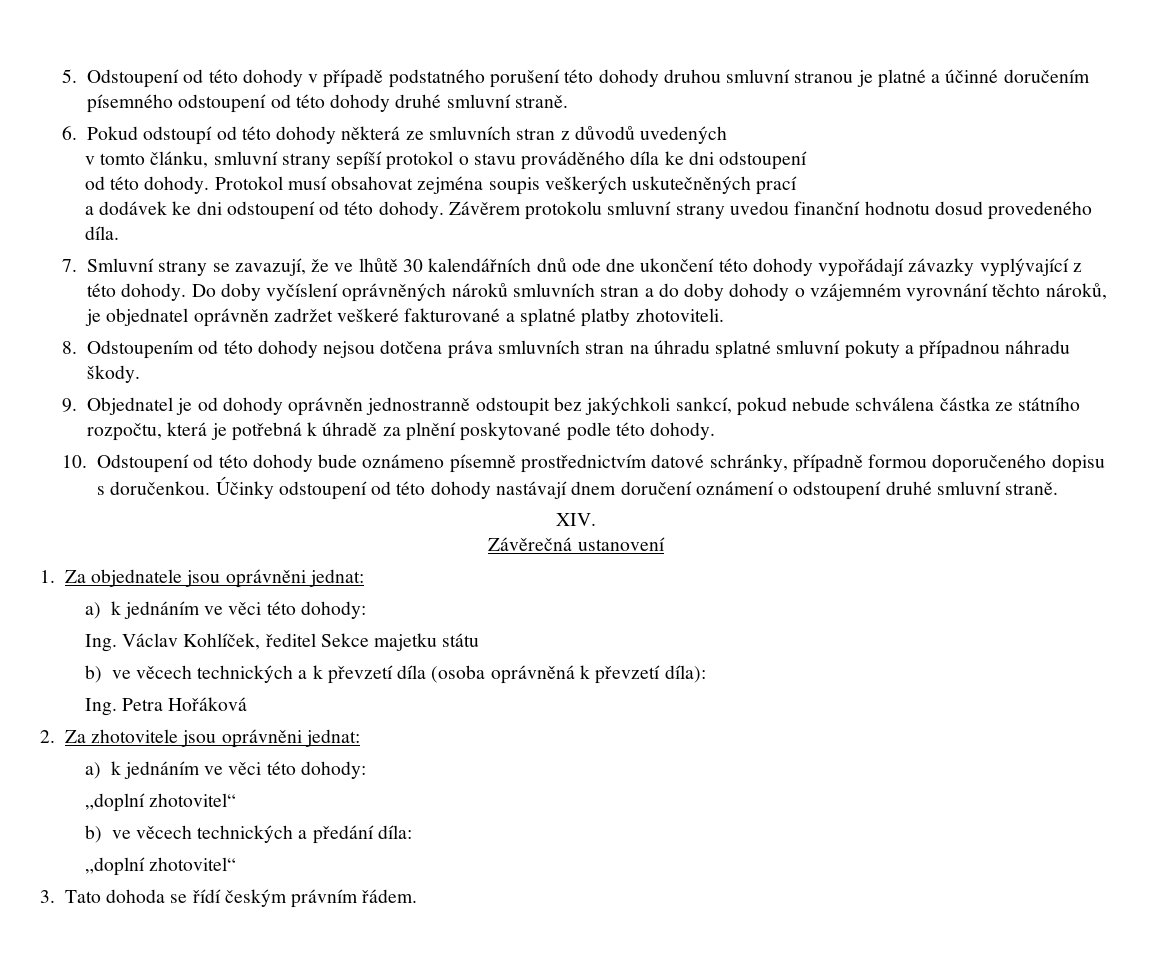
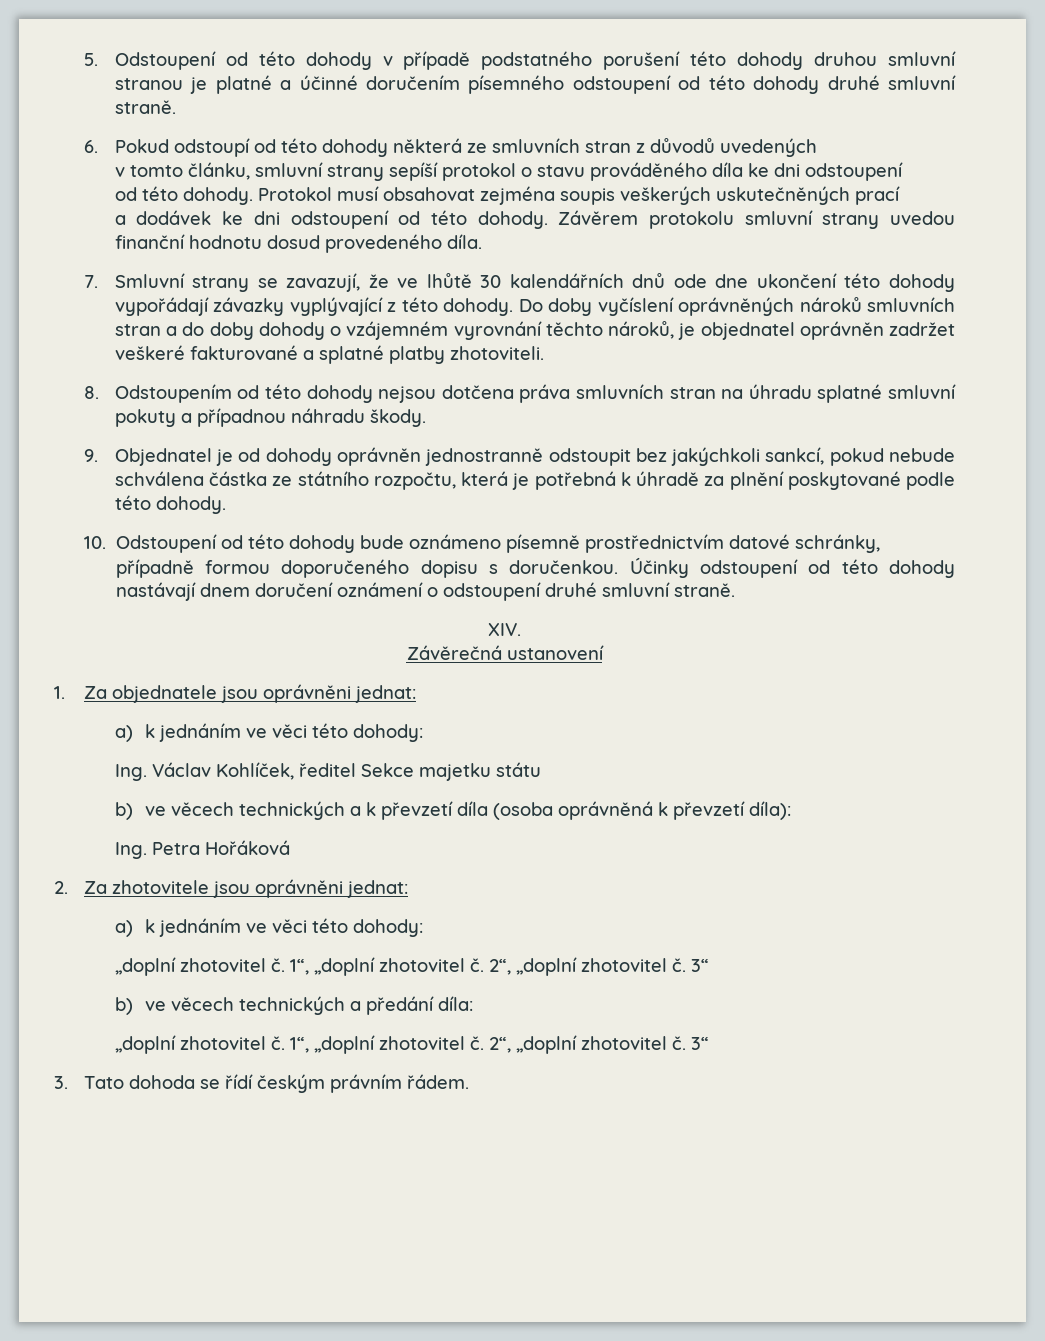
[149,793,237,807] zhotovitel“ -> [179,957,709,976] zhotovitel č. 1“, „doplní zhotovitel č. 2“, „doplní zhotovitel č. 3“
[149,857,237,871] zhotovitel“ -> [179,1035,709,1054] zhotovitel č. 1“, „doplní zhotovitel č. 2“, „doplní zhotovitel č. 3“

